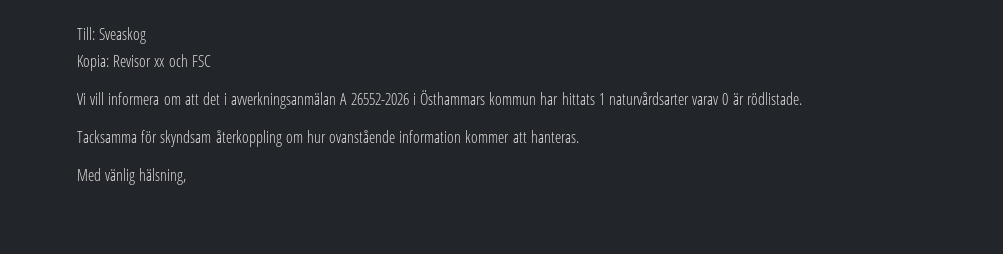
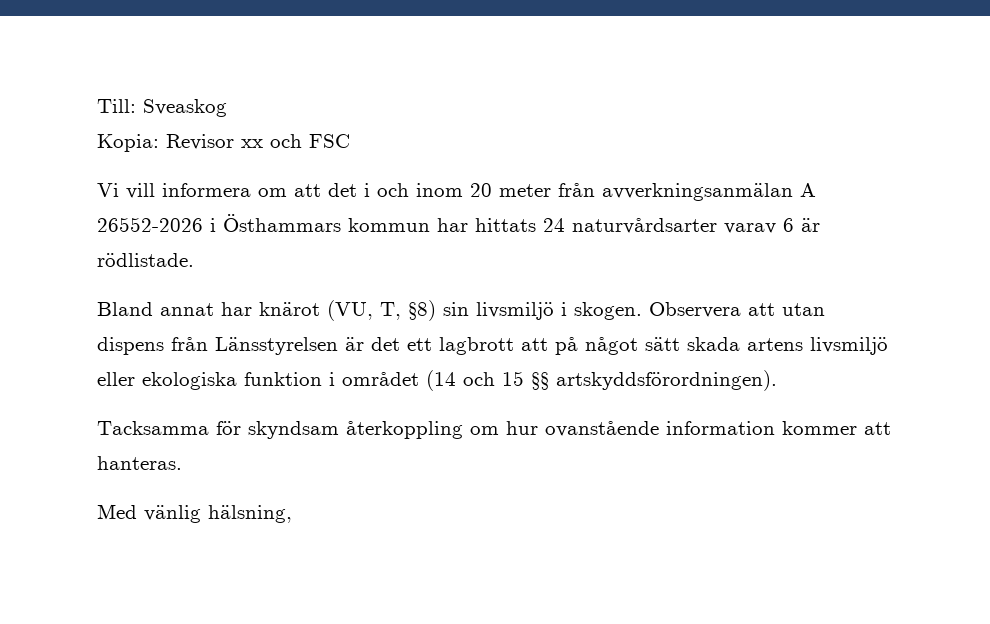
(228, 99) none -> [377,183,595,197] och inom 20 meter från
[598,93,605,105] 1 -> [543,218,565,232] 24
[722,93,729,105] 0 -> [783,218,794,232] 6
(802, 98) none -> [97,300,825,321] [97,337,888,355] [97,370,777,391] // Bland annat har knärot (VU, T, §8) sin livsmiljö i skogen. Observera att utan dispens från Länsstyrelsen är det ett lagbrott att på något sätt skada artens livsmiljö eller ekologiska funktion i området (14 och 15 §§ artskyddsförordningen).

